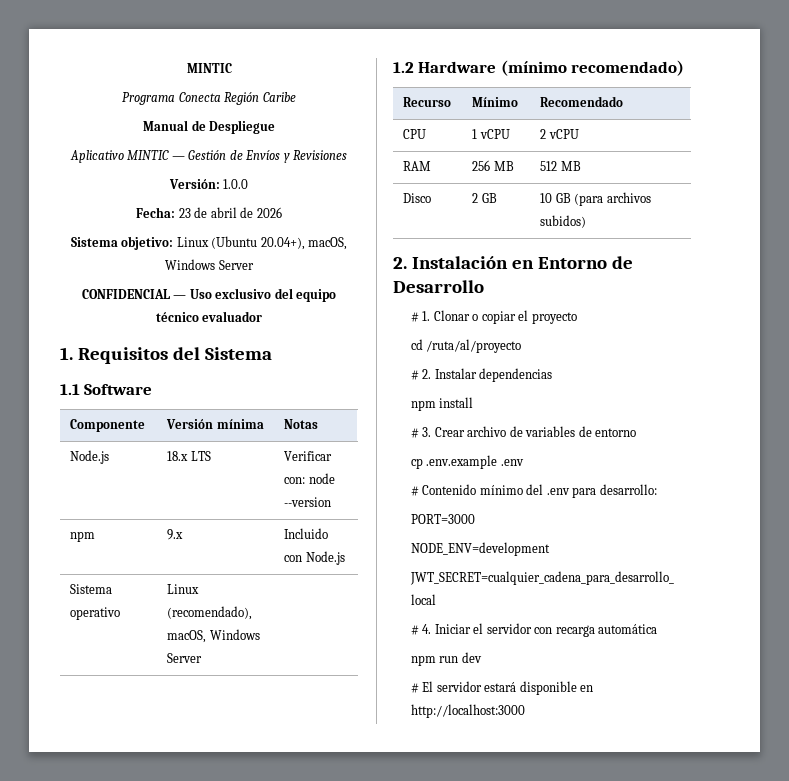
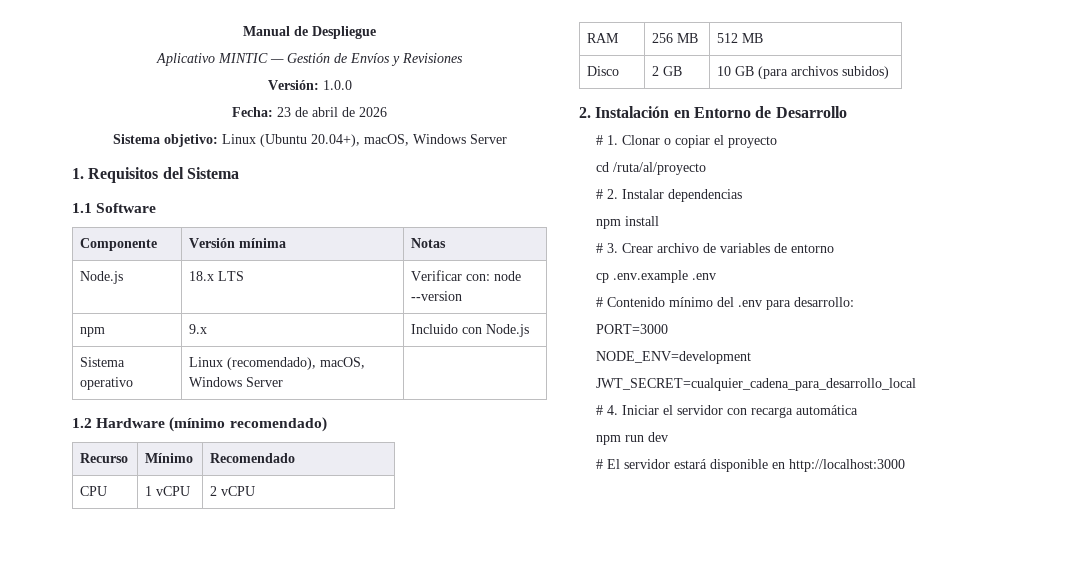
[186,63,232,73] [122,92,296,105] MINTIC // Programa Conecta Región Caribe // -> (243, 31) none
[81,288,337,302] [155,311,263,322] // CONFIDENCIAL — Uso exclusivo del equipo técnico evaluador -> (507, 139) none

